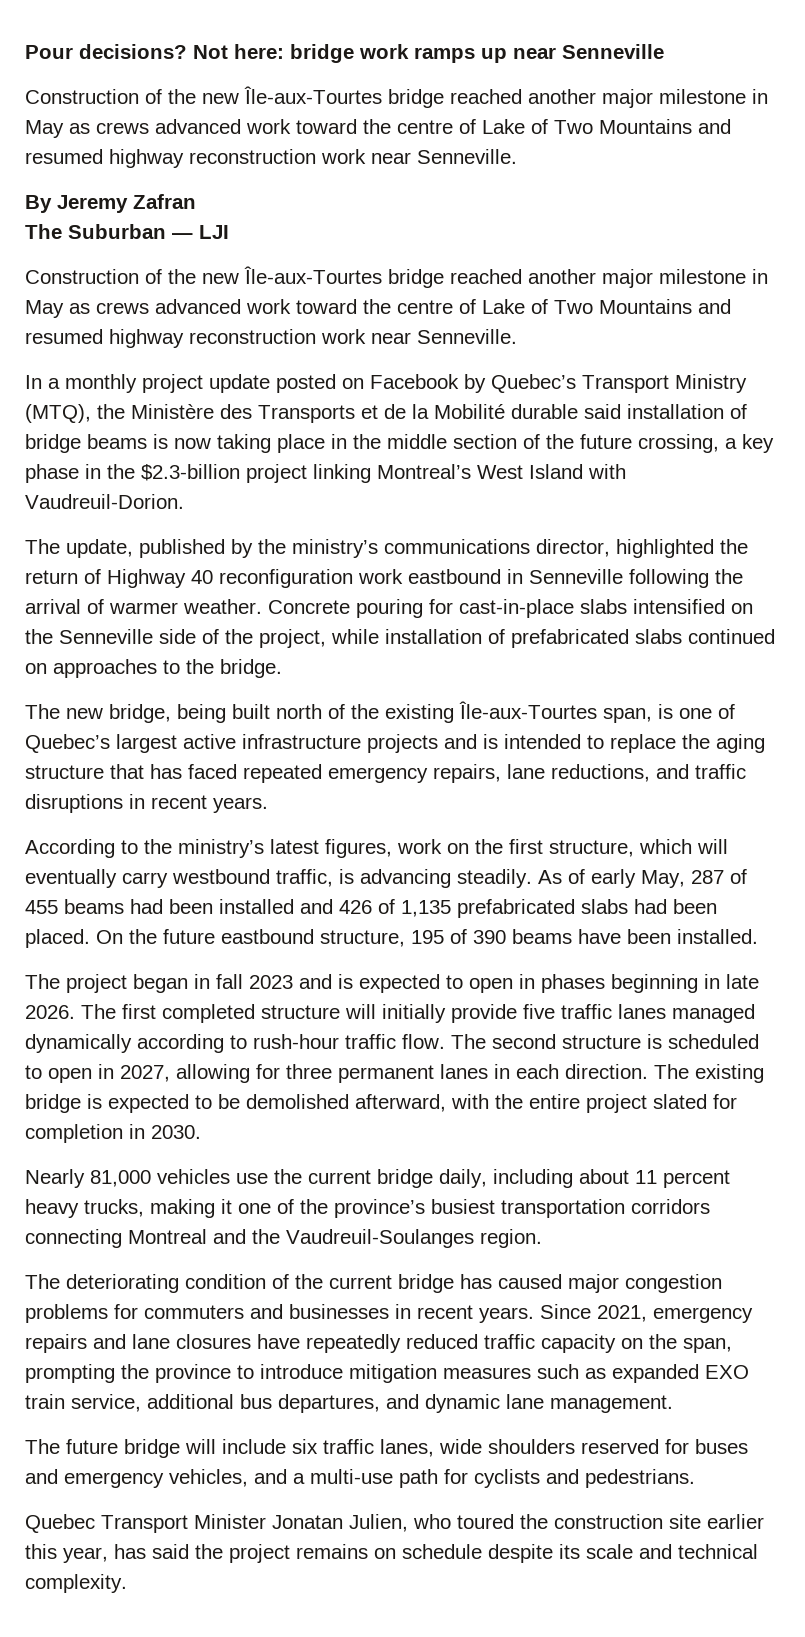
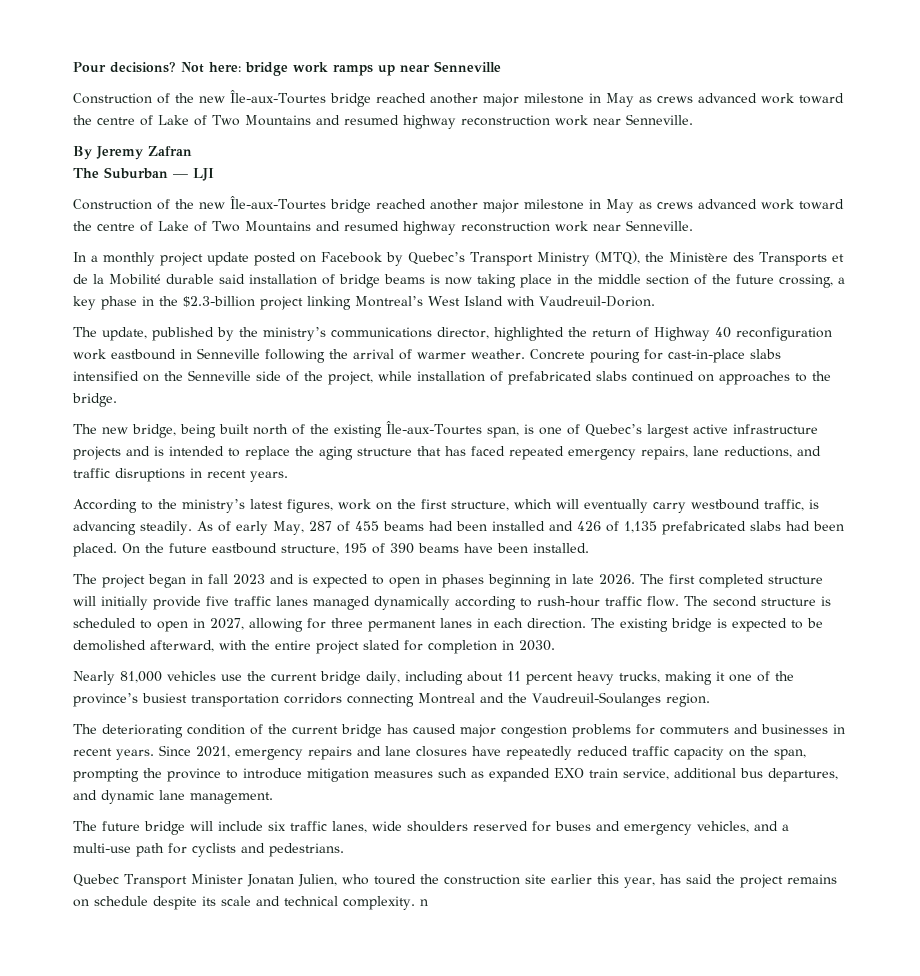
(127, 1583) none -> [419,899,428,906] n

